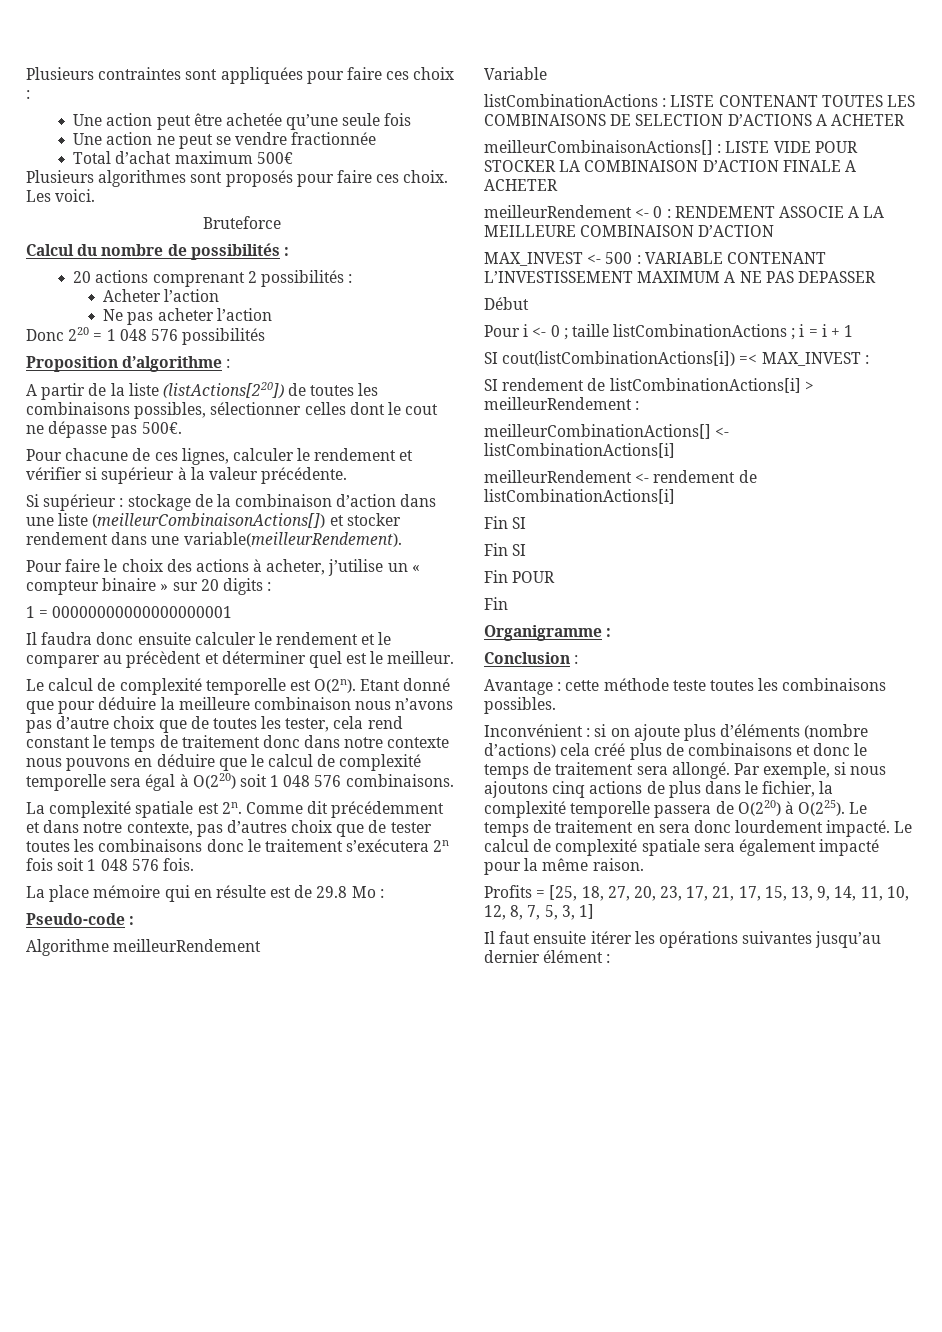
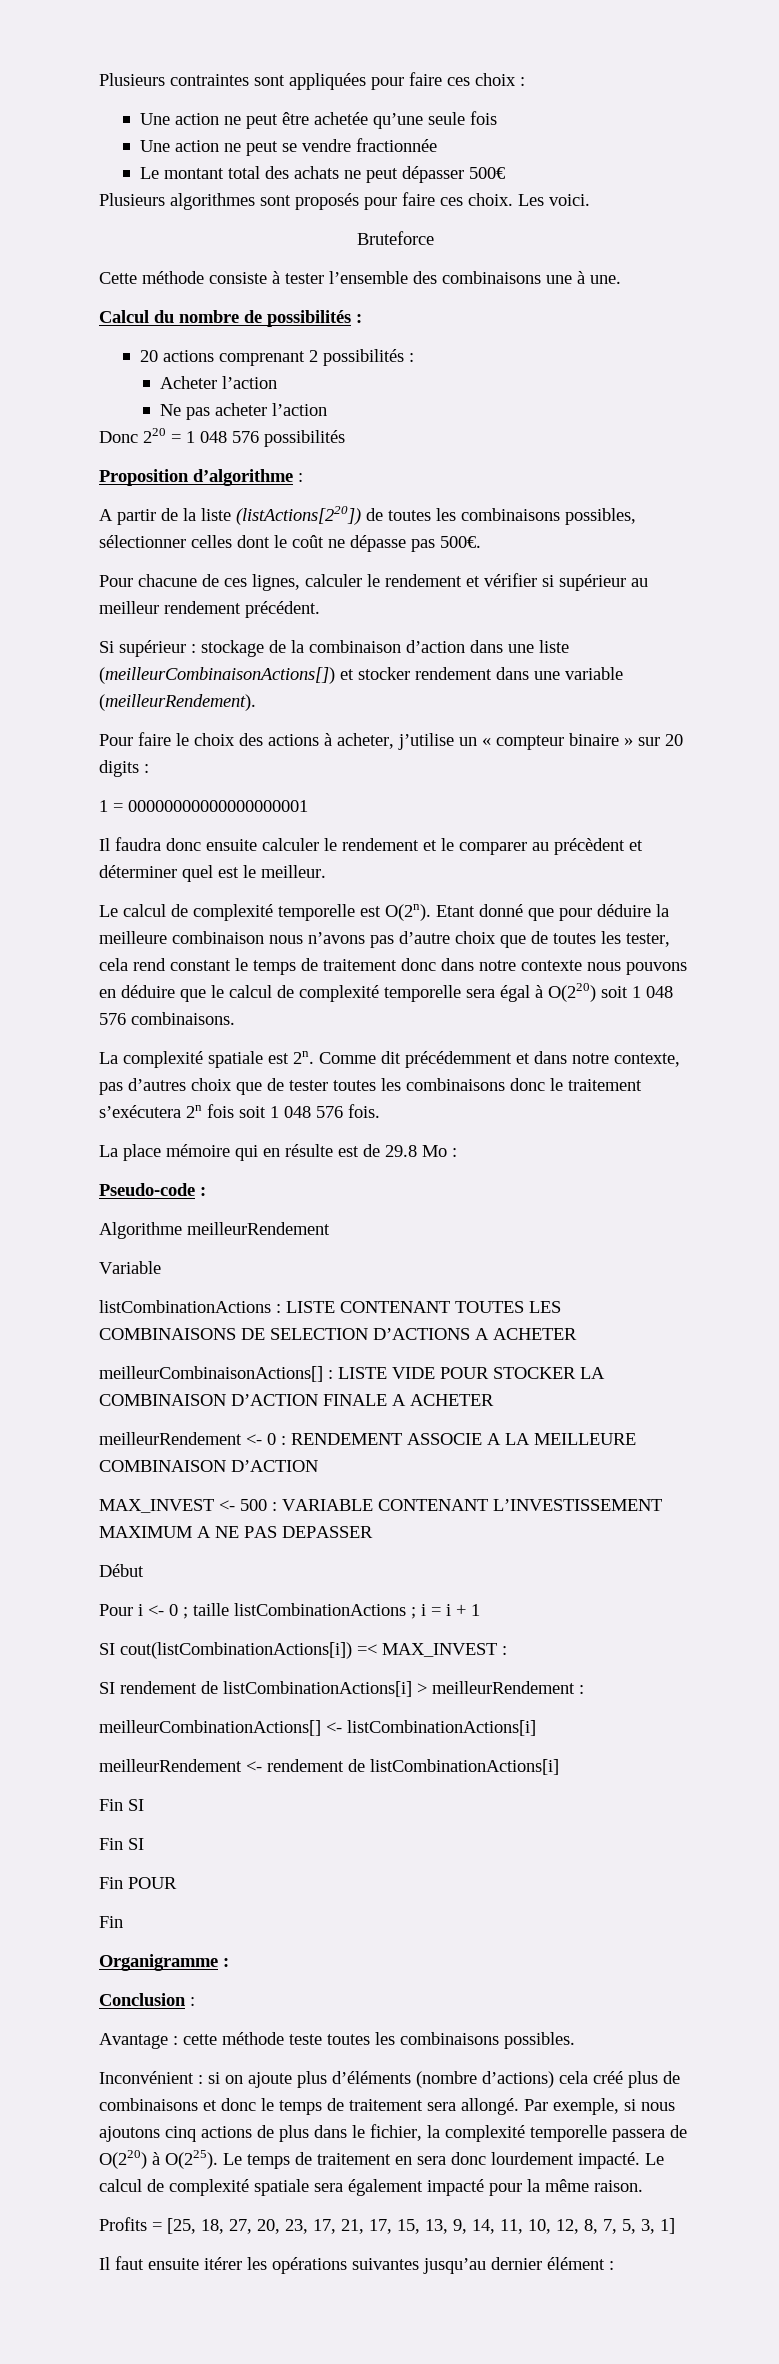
(153, 119) none -> [223,116,241,125] ne
[73,151,253,164] Total d’achat maximum -> [139,166,464,183] Le montant total des achats ne peut dépasser
(281, 222) none -> [99,271,621,284] // Cette méthode consiste à tester l’ensemble des combinaisons une à une.
[405,404,439,415] cout -> [292,535,324,548] coût
[177,467,348,484] à la valeur précédente. -> [631,578,648,587] [99,601,320,618] au meilleur rendement précédent.
[183,532,402,547] variable(meilleurRendement). -> [565,667,623,680] [99,694,256,711] variable (meilleurRendement).

